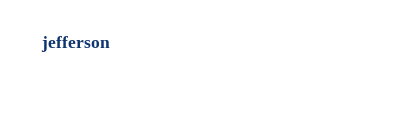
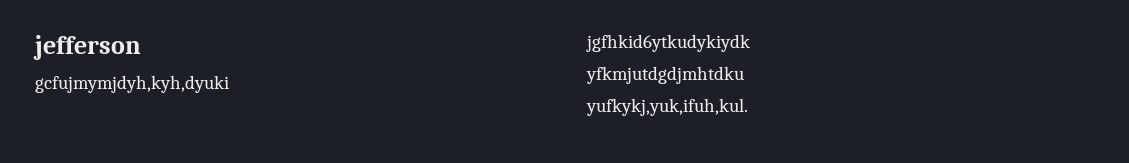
(110, 44) none -> [35,75,229,93] [586,34,751,52] [586,66,744,84] [586,98,748,116] // gcfujmymjdyh,kyh,dyuki // jgfhkid6ytkudykiydk // yfkmjutdgdjmhtdku // yufkykj,yuk,ifuh,kul.

